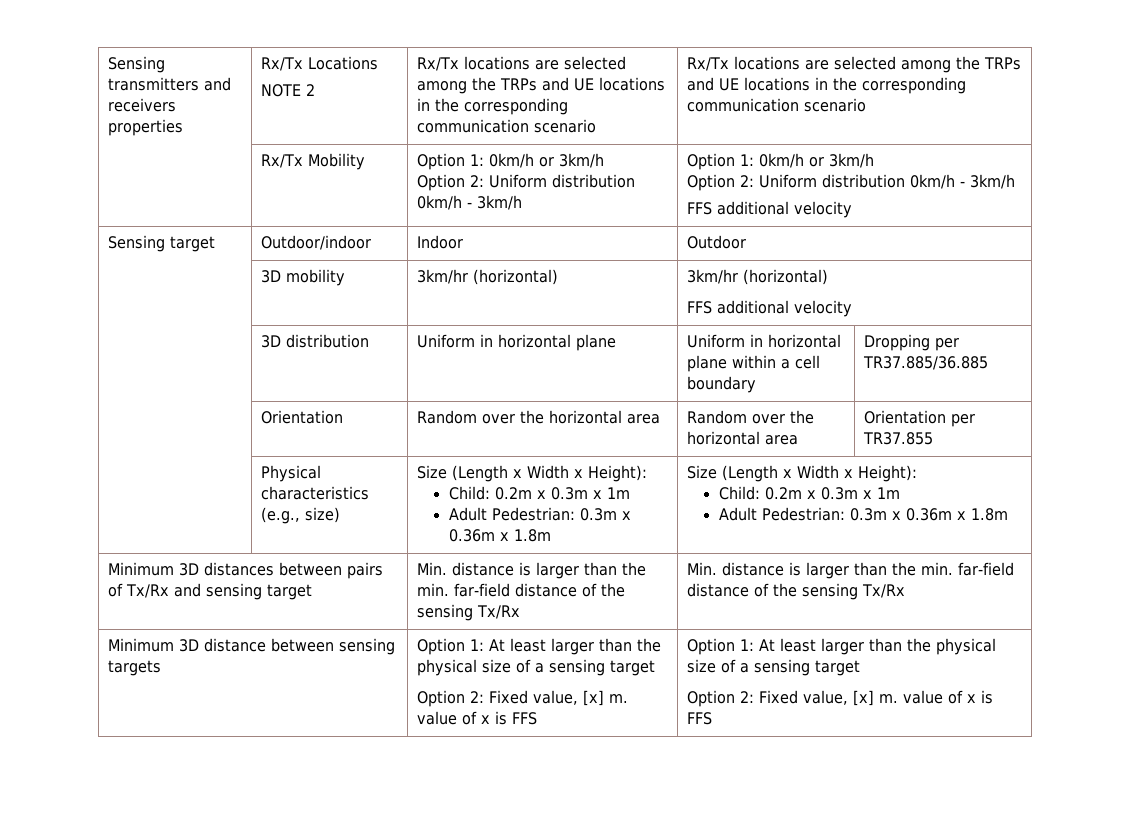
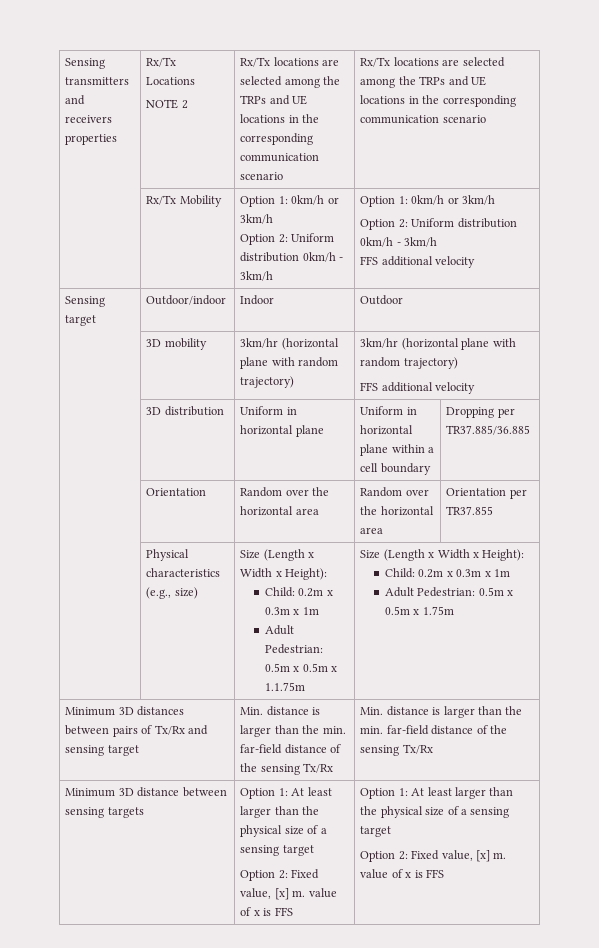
[473,269,559,285] [687,269,829,285] (horizontal) | 3km/hr (horizontal) -> [281,338,339,350] [240,357,339,369] [240,376,295,388] [360,338,516,350] [360,357,458,369] (horizontal plane with random trajectory) | 3km/hr (horizontal plane with random trajectory)
[579,508,631,521] [448,529,551,542] 0.3m x 0.36m x 1.8m -> [265,663,338,672] [265,682,306,691] 0.5m x 0.5m x 1.1.75m
[849,508,1008,521] 0.3m x 0.36m x 1.8m -> [478,587,514,596] [385,606,454,615] 0.5m x 0.5m x 1.75m

